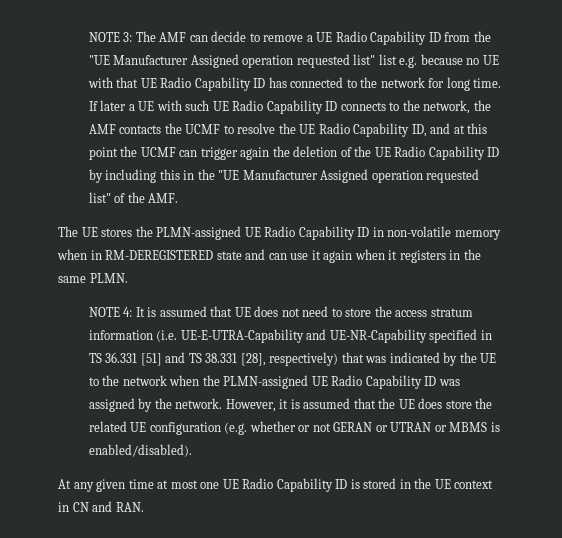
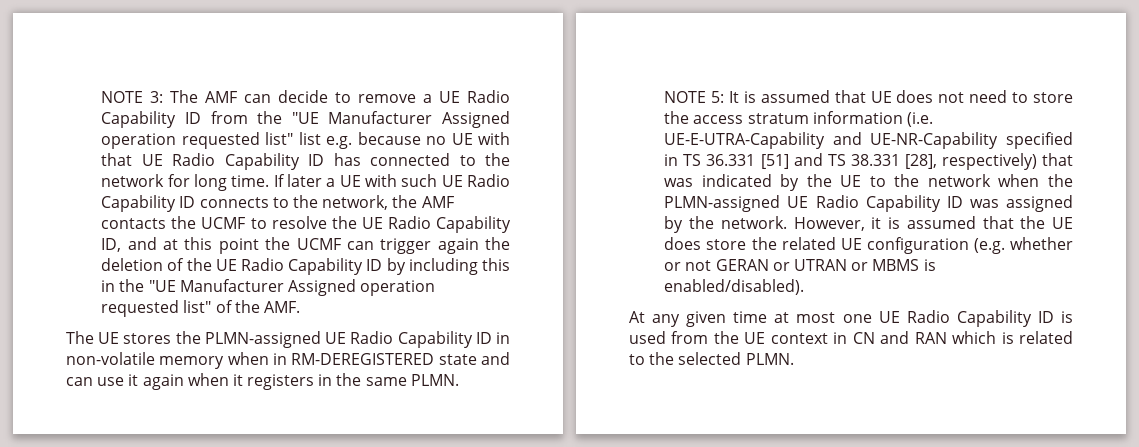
[123,307,133,317] 4: -> [711,91,725,103] 5:
[363,478,411,489] stored in -> [629,331,709,344] used from
[115,502,144,512] RAN. -> [914,331,1073,344] [629,352,794,365] RAN which is related to the selected PLMN.

